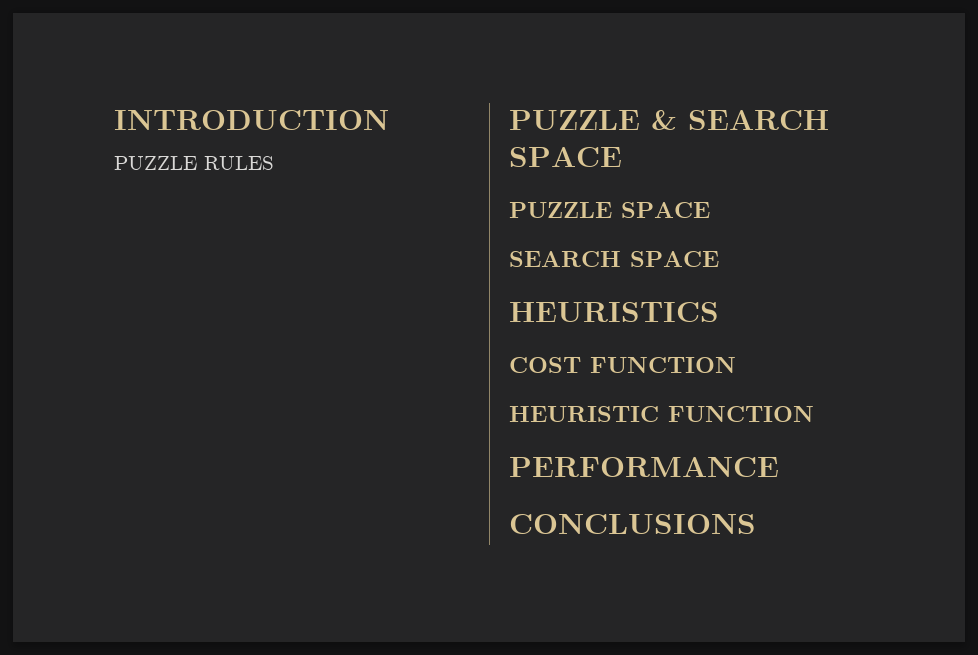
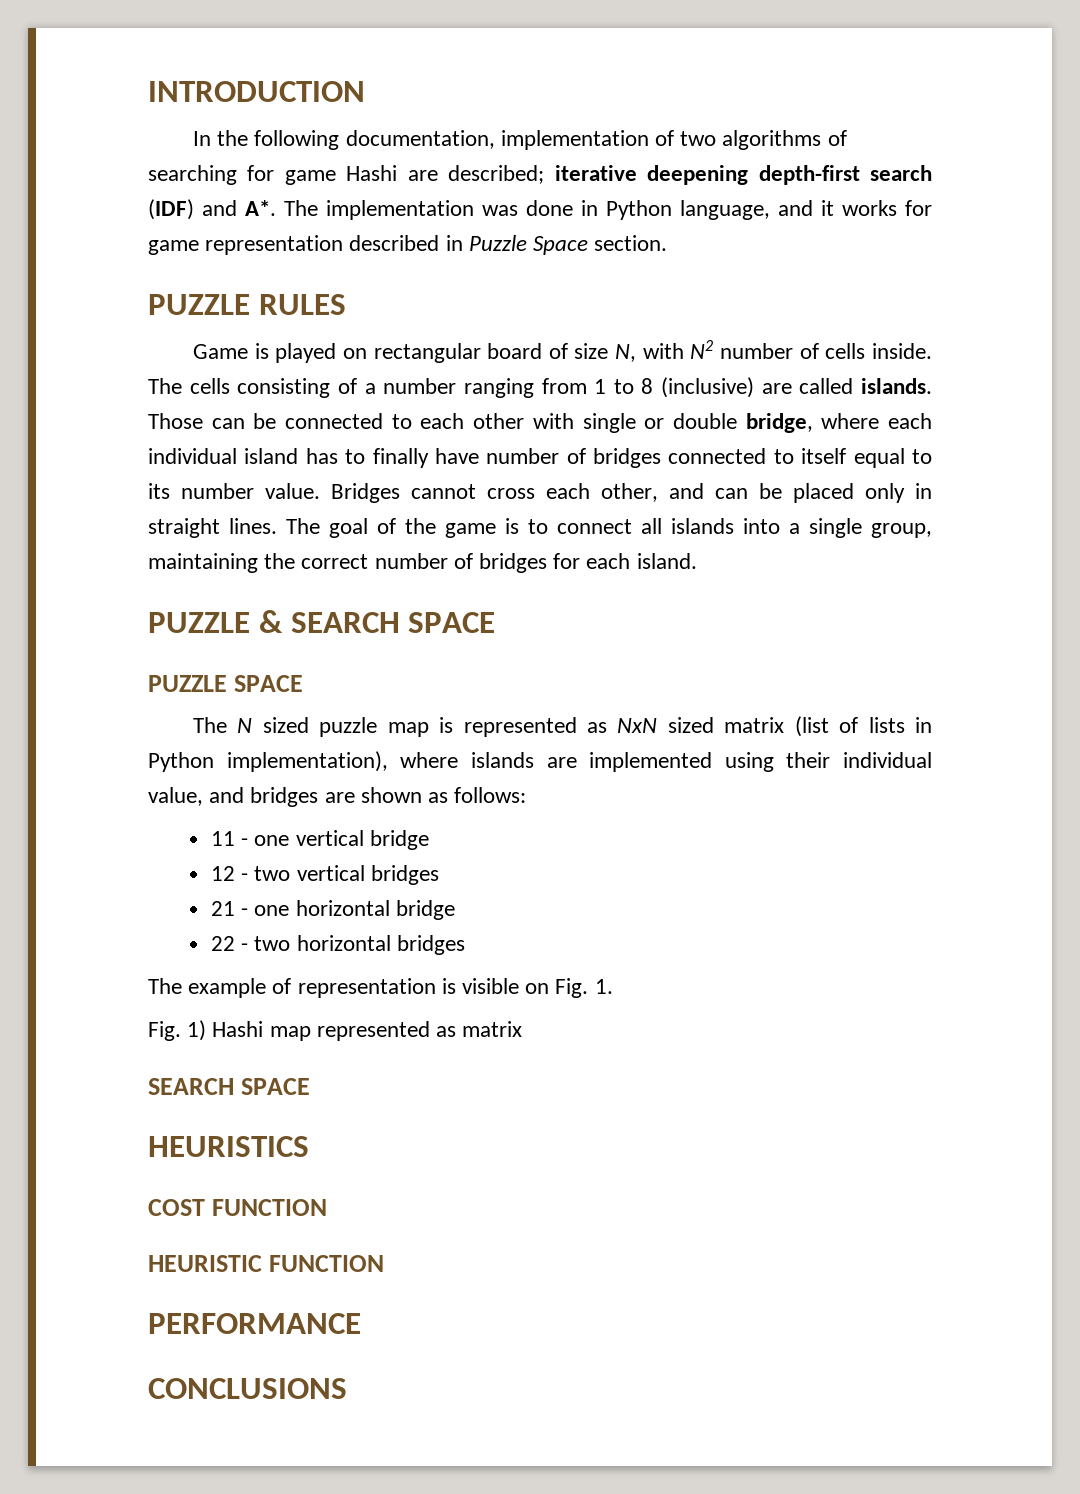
[114,156,274,170] PUZZLE RULES -> [192,130,847,150] [148,165,932,185] [148,199,932,220] [148,235,668,255] [148,294,346,315] [192,340,932,363] [148,377,932,398] [148,413,932,433] [148,448,932,468] [148,483,932,503] [148,518,932,538] [148,553,697,573] In the following documentation, implementation of two algorithms of searching for game Hashi are described; iterative deepening depth-first search (IDF) and A*. The implementation was done in Python language, and it works for game representation described in Puzzle Space section. // PUZZLE RULES // Game is played on rectangular board of size N, with N2 number of cells inside. The cells consisting of a number ranging from 1 to 8 (inclusive) are called islands. Those can be connected to each other with single or double bridge, where each individual island has to finally have number of bridges connected to itself equal to its number value. Bridges cannot cross each other, and can be placed only in straight lines. The goal of the game is to connect all islands into a single group, maintaining the correct number of bridges for each island.
(710, 210) none -> [192,716,933,737] [148,751,932,772] [148,787,527,807] [210,830,429,850] [210,865,439,885] [210,900,455,920] [210,935,465,955] [148,978,613,998] [148,1020,523,1041] // The N sized puzzle map is represented as NxN sized matrix (list of lists in Python implementation), where islands are implemented using their individual value, and bridges are shown as follows: // 11 - one vertical bridge // 12 - two vertical bridges // 21 - one horizontal bridge // 22 - two horizontal bridges // The example of representation is visible on Fig. 1. // Fig. 1) Hashi map represented as matrix

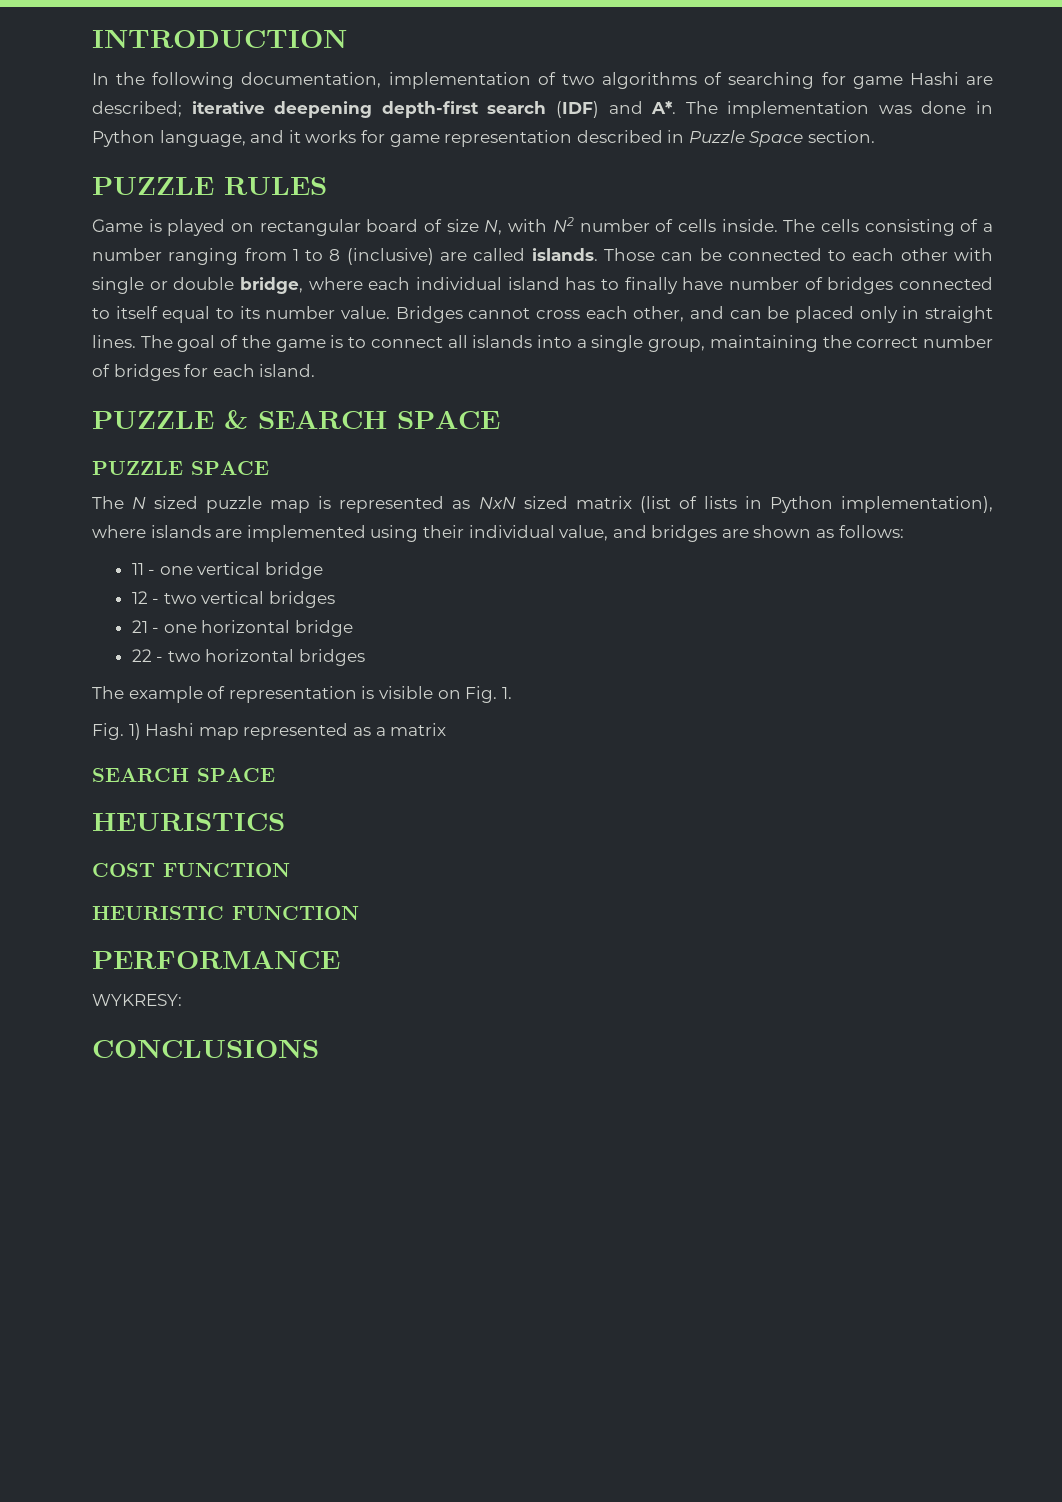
(457, 1031) none -> [375,727,386,736] a
(361, 1323) none -> [92,994,182,1006] // WYKRESY:

